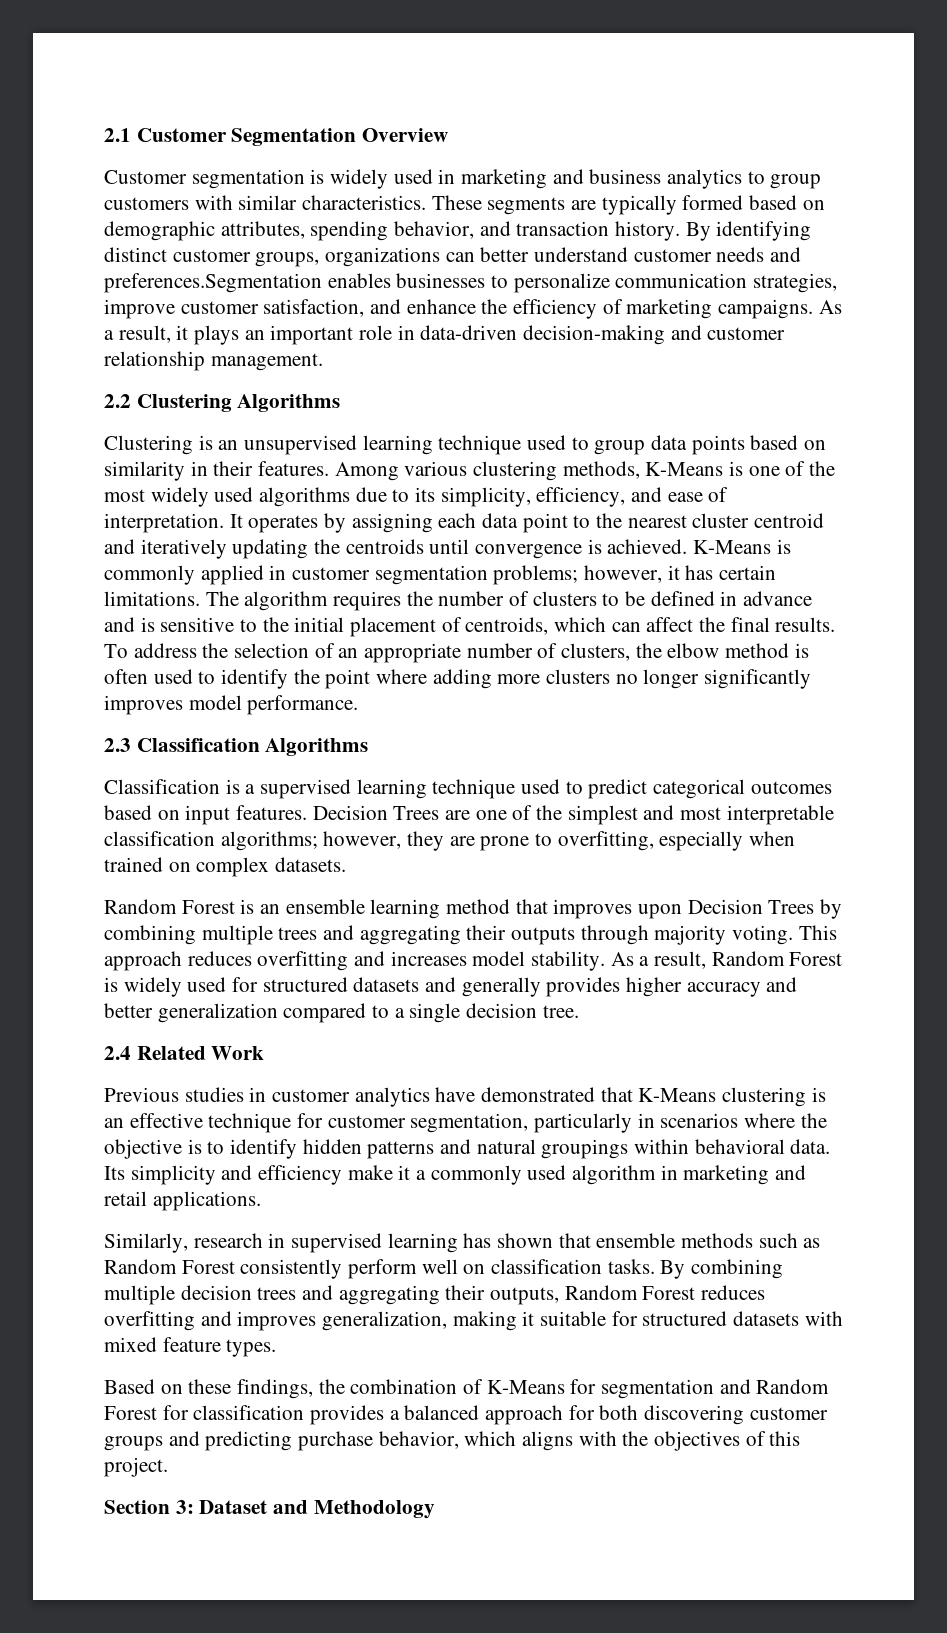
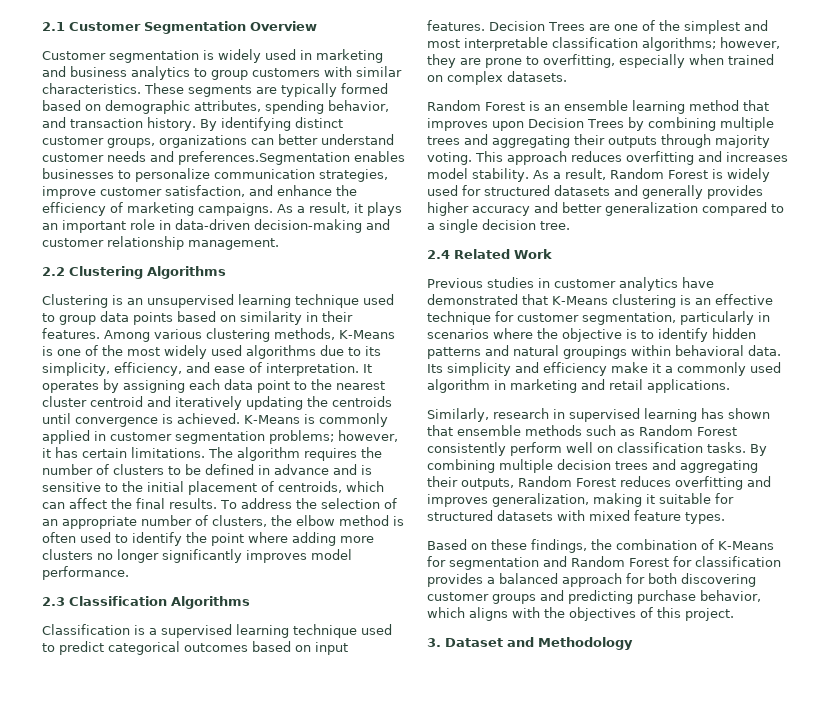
[104,1500,194,1514] Section 3: -> [427,638,441,647] 3.

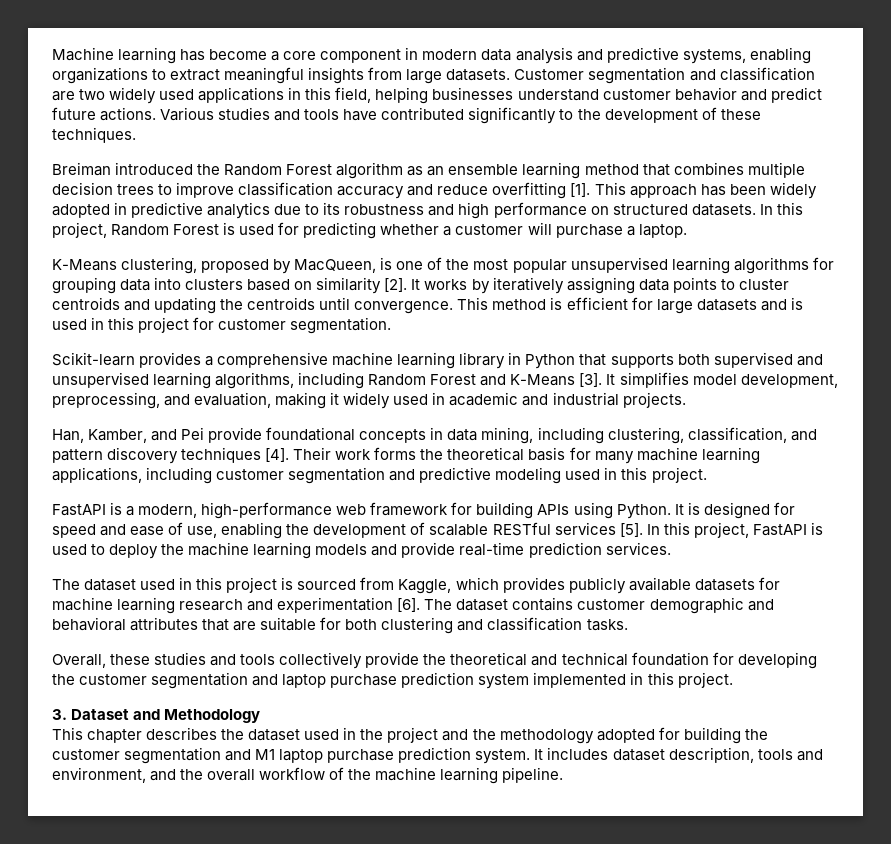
[42,21,317,34] [42,49,383,63] [42,66,402,80] [42,83,388,97] [42,100,389,114] [42,117,343,131] [42,134,394,148] [42,151,405,165] [42,168,388,182] [42,185,357,199] [42,202,402,216] [42,219,390,233] [42,236,279,250] [42,266,226,279] [42,294,394,308] [42,311,353,325] [42,328,395,342] 2.1 Customer Segmentation Overview // Customer segmentation is widely used in marketing and business analytics to group customers with similar characteristics. These segments are typically formed based on demographic attributes, spending behavior, and transaction history. By identifying distinct customer groups, organizations can better understand customer needs and preferences.Segmentation enables businesses to personalize communication strategies, improve customer satisfaction, and enhance the efficiency of marketing campaigns. As a result, it plays an important role in data-driven decision-making and customer relationship management. // 2.2 Clustering Algorithms // Clustering is an unsupervised learning technique used to group data points based on similarity in their features. Among various clustering methods, K-Means -> [52,47,811,64] [52,67,815,84] [52,87,822,104] [52,107,761,124] [52,127,136,143] [52,162,805,179] [52,182,817,199] [52,202,803,219] [52,222,687,239] [52,257,377,274] Machine learning has become a core component in modern data analysis and predictive systems, enabling organizations to extract meaningful insights from large datasets. Customer segmentation and classification are two widely used applications in this field, helping businesses understand customer behavior and predict future actions. Various studies and tools have contributed significantly to the development of these techniques. // Breiman introduced the Random Forest algorithm as an ensemble learning method that combines multiple decision trees to improve classification accuracy and reduce overfitting [1]. This approach has been widely adopted in predictive analytics due to its robustness and high performance on structured datasets. In this project, Random Forest is used for predicting whether a customer will purchase a laptop. // K-Means clustering, proposed by MacQueen,
[164,345,381,359] [42,362,372,376] [42,379,385,393] [42,396,392,410] [42,413,388,427] [42,430,398,444] [42,447,382,461] [42,464,372,475] [42,481,384,495] [42,498,397,509] [42,515,404,529] [42,532,374,546] [42,549,352,563] [42,566,129,580] [42,596,250,609] [42,624,392,638] [42,641,348,655] [427,20,768,34] [427,37,780,51] [427,54,774,68] [427,71,567,85] [427,100,769,114] [427,117,774,131] [427,134,770,148] [427,151,788,165] [427,168,770,182] [427,185,763,199] [427,202,784,216] [427,219,570,233] [427,249,552,259] [427,277,714,291] [427,294,773,308] [427,311,770,325] [427,328,756,342] [427,345,781,359] [427,362,781,376] [427,379,730,393] [427,408,770,422] [427,425,737,436] [427,442,767,456] [427,459,758,473] [427,476,771,490] [427,493,734,507] [427,510,725,524] [427,539,774,553] [427,556,781,570] [427,573,756,587] [427,590,761,604] [427,607,653,621] widely used algorithms due to its simplicity, efficiency, and ease of interpretation. It operates by assigning each data point to the nearest cluster centroid and iteratively updating the centroids until convergence is achieved. K-Means is commonly applied in customer segmentation problems; however, it has certain limitations. The algorithm requires the number of clusters to be defined in advance and is sensitive to the initial placement of centroids, which can affect the final results. To address the selection of an appropriate number of clusters, the elbow method is often used to identify the point where adding more clusters no longer significantly improves model performance. // 2.3 Classification Algorithms // Classification is a supervised learning technique used to predict categorical outcomes based on input features. Decision Trees are one of the simplest and most interpretable classification algorithms; however, they are prone to overfitting, especially when trained on complex datasets. // Random Forest is an ensemble learning method that improves upon Decision Trees by combining multiple trees and aggregating their outputs through majority voting. This approach reduces overfitting and increases model stability. As a result, Random Forest is widely used for structured datasets and generally provides higher accuracy and better generalization compared to a single decision tree. // 2.4 Related Work // Previous studies in customer analytics have demonstrated that K-Means clustering is an effective technique for customer segmentation, particularly in scenarios where the objective is to identify hidden patterns and natural groupings within behavioral data. Its simplicity and efficiency make it a commonly used algorithm in marketing and retail applications. // Similarly, research in supervised learning has shown that ensemble methods such as Random Forest consistently perform well on classification tasks. By combining multiple decision trees and aggregating their outputs, Random Forest reduces overfitting and improves generalization, making it suitable for structured datasets with mixed feature types. // Based on these findings, the combination of K-Means for segmentation and Random Forest for classification provides a balanced approach for both discovering customer groups and predicting purchase behavior, which aligns with the objectives of -> [512,257,834,274] [52,277,789,294] [52,297,803,314] [52,317,392,334] [52,352,823,369] [52,372,838,389] [52,392,686,409] [52,427,817,444] [52,447,760,464] [52,467,707,484] [52,502,795,519] [52,522,823,539] [52,542,671,559] [52,577,780,594] [52,597,774,614] [52,617,628,634] [52,652,817,669] [52,672,644,689] popular unsupervised learning algorithms for grouping data into clusters based on similarity [2]. It works by iteratively assigning data points to cluster centroids and updating the centroids until convergence. This method is efficient for large datasets and is used in this project for customer segmentation. // Scikit-learn provides a comprehensive machine learning library in Python that supports both supervised and unsupervised learning algorithms, including Random Forest and K-Means [3]. It simplifies model development, preprocessing, and evaluation, making it widely used in academic and industrial projects. // Han, Kamber, and Pei provide foundational concepts in data mining, including clustering, classification, and pattern discovery techniques [4]. Their work forms the theoretical basis for many machine learning applications, including customer segmentation and predictive modeling used in this project. // FastAPI is a modern, high-performance web framework for building APIs using Python. It is designed for speed and ease of use, enabling the development of scalable RESTful services [5]. In this project, FastAPI is used to deploy the machine learning models and provide real-time prediction services. // The dataset used in this project is sourced from Kaggle, which provides publicly available datasets for machine learning research and experimentation [6]. The dataset contains customer demographic and behavioral attributes that are suitable for both clustering and classification tasks. // Overall, these studies and tools collectively provide the theoretical and technical foundation for developing the customer segmentation and laptop purchase prediction system implemented in
(633, 643) none -> [52,727,768,744] [52,747,823,764] [52,767,564,784] // This chapter describes the dataset used in the project and the methodology adopted for building the customer segmentation and M1 laptop purchase prediction system. It includes dataset description, tools and environment, and the overall workflow of the machine learning pipeline.

